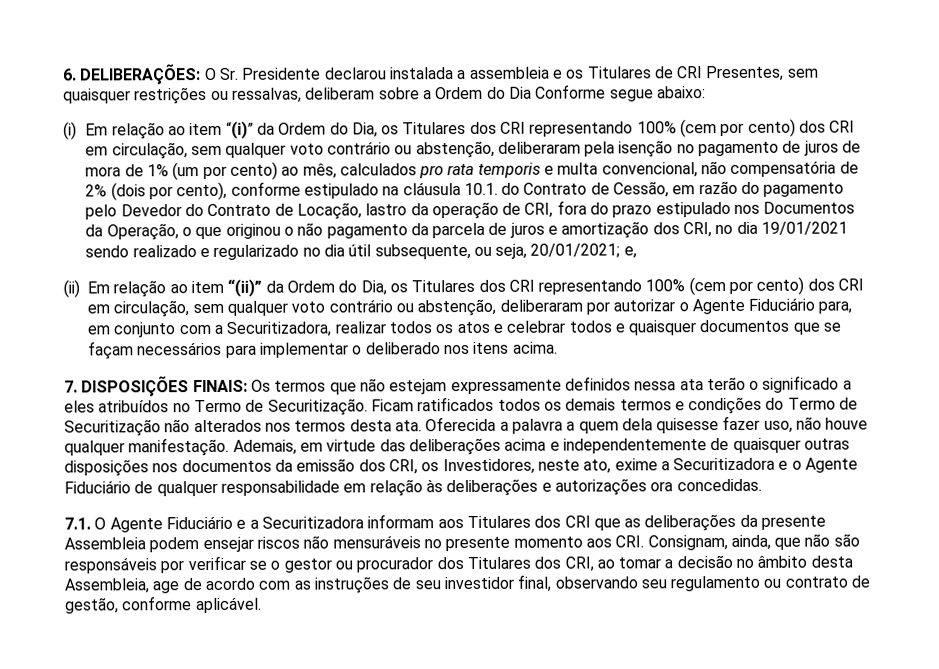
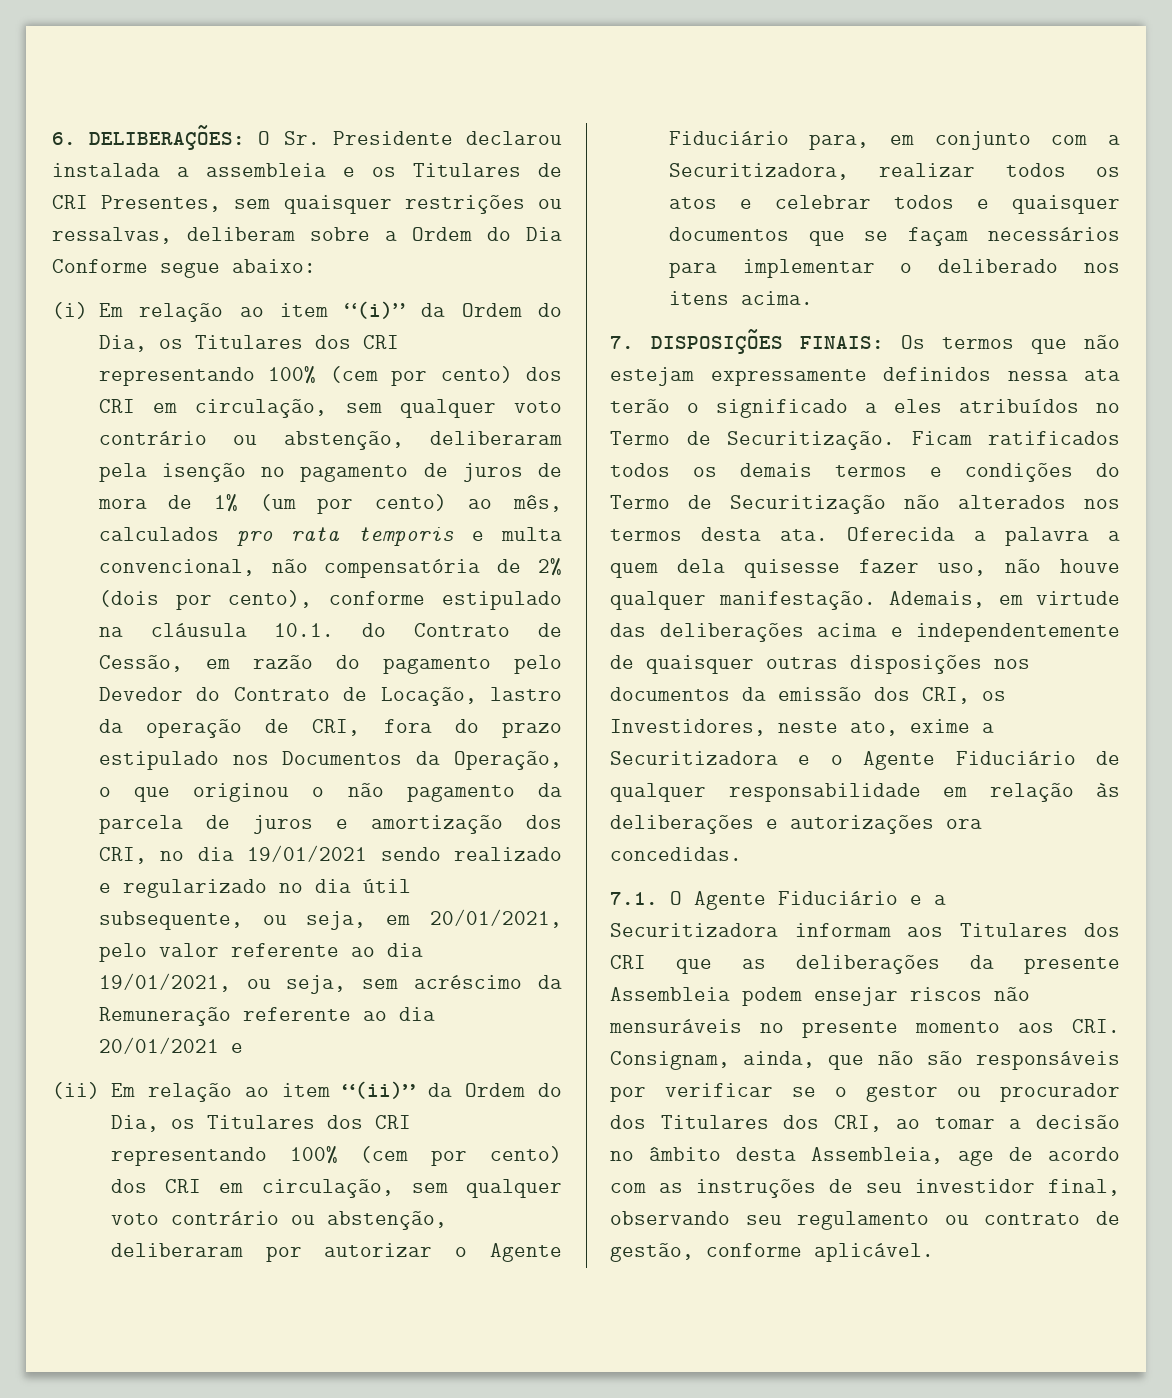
[530,243,637,259] 20/01/2021; e, -> [386,909,562,928] [98,943,423,962] [98,973,562,994] [98,1007,435,1026] [98,1037,243,1054] em 20/01/2021, pelo valor referente ao dia 19/01/2021, ou seja, sem acréscimo da Remuneração referente ao dia 20/01/2021 e

